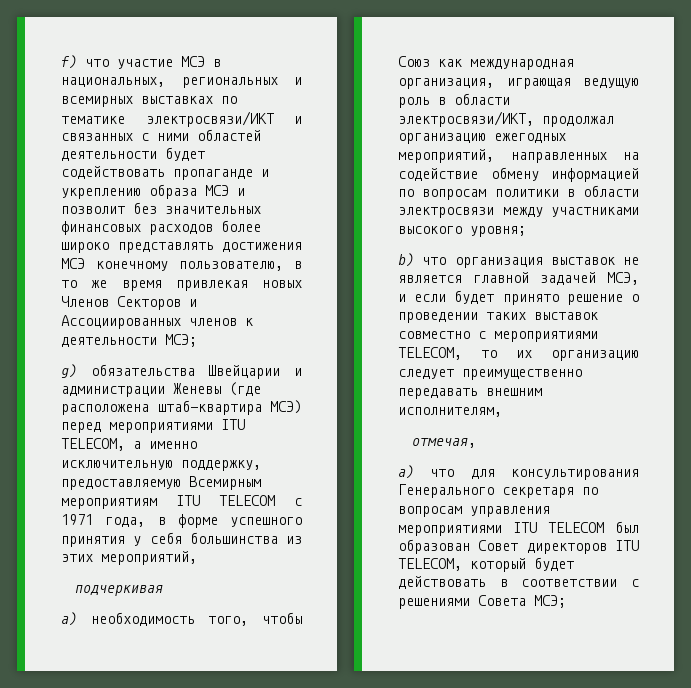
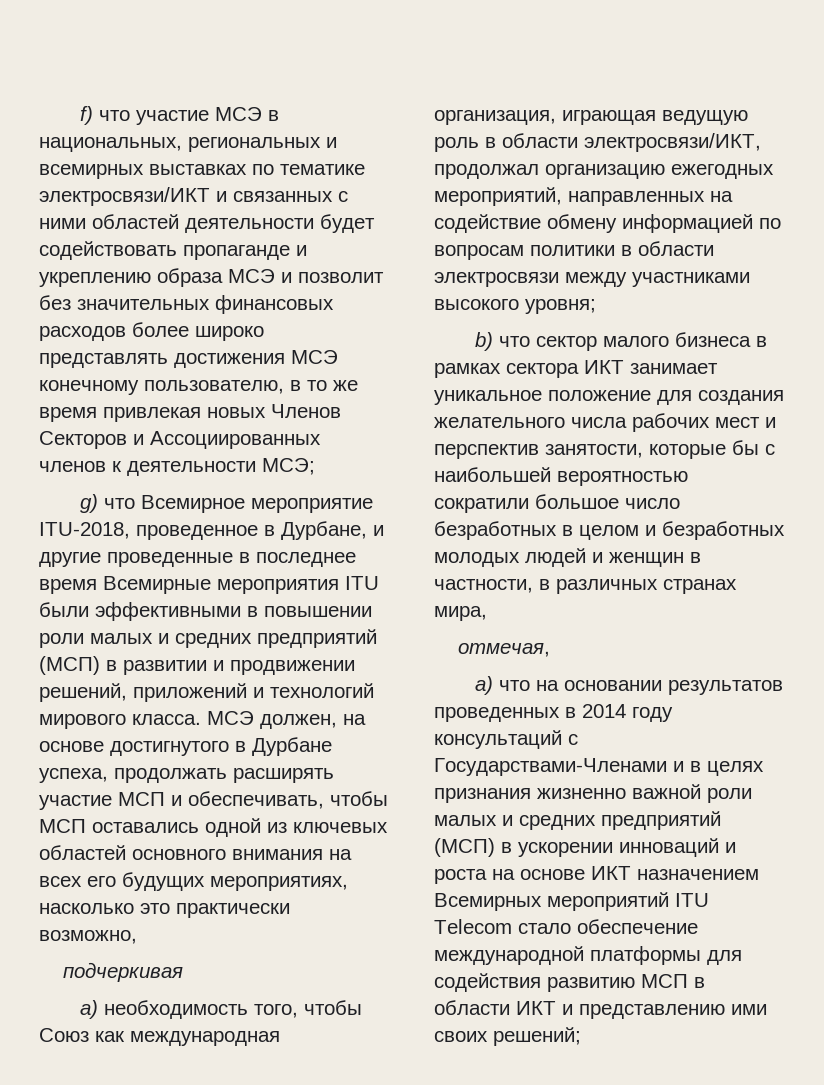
[90,364,302,379] [61,382,261,397] [61,400,302,415] [61,419,245,433] [61,438,197,451] [61,460,261,471] [61,476,261,490] [61,495,302,509] [61,514,302,528] [61,532,302,547] [61,551,197,565] обязательства Швейцарии и администрации Женевы (где расположена штаб-квартира МСЭ) перед мероприятиями ITU TELECOM, а именно исключительную поддержку, предоставляемую Всемирным мероприятиям ITU TELECOM с 1971 года, в форме успешного принятия у себя большинства из этих мероприятий, -> [103,495,373,513] [39,521,384,540] [39,552,356,567] [39,576,379,594] [39,602,372,621] [39,629,377,648] [39,656,355,675] [39,683,374,702] [39,711,366,729] [39,737,332,756] [39,768,334,783] [39,791,388,810] [39,818,388,837] [39,845,352,860] [39,872,348,891] [39,903,290,918] [39,930,137,944] что Всемирное мероприятие ITU-2018, проведенное в Дурбане, и другие проведенные в последнее время Всемирные мероприятия ITU были эффективными в повышении роли малых и средних предприятий (МСП) в развитии и продвижении решений, приложений и технологий мирового класса. МСЭ должен, на основе достигнутого в Дурбане успеха, продолжать расширять участие МСП и обеспечивать, чтобы МСП оставались одной из ключевых областей основного внимания на всех его будущих мероприятиях, насколько это практически возможно,
[454,257,639,268] [398,272,639,285] [398,290,639,305] [398,312,598,323] [398,331,598,342] [398,347,639,361] [398,369,582,380] [398,388,542,399] [398,407,502,417] [412,438,477,448] [398,465,639,480] [398,484,598,498] [398,506,550,517] [398,521,639,536] [398,539,639,554] [398,557,574,572] [398,576,639,589] [398,595,566,609] организация выставок не является главной задачей МСЭ, и если будет принято решение о проведении таких выставок совместно с мероприятиями TELECOM, то их организацию следует преимущественно передавать внешним исполнителям, // отмечая, // a) что для консультирования Генерального секретаря по вопросам управления мероприятиями ITU TELECOM был образован Совет директоров ITU TELECOM, который будет действовать в соответствии с решениями Совета МСЭ; -> [535,332,767,351] [434,360,718,378] [434,390,784,405] [434,413,776,432] [434,440,775,459] [434,467,688,486] [434,494,680,513] [434,521,785,540] [434,548,701,567] [434,579,737,594] [434,606,487,621] [457,643,550,657] [474,676,783,695] [434,704,673,722] [434,730,578,749] [434,758,764,776] [434,784,752,803] [434,811,721,830] [434,838,736,857] [434,866,759,884] [434,892,709,911] [434,919,698,934] [434,946,742,965] [434,973,705,992] [434,1000,767,1019] [434,1027,581,1046] сектор малого бизнеса в рамках сектора ИКТ занимает уникальное положение для создания желательного числа рабочих мест и перспектив занятости, которые бы с наибольшей вероятностью сократили большое число безработных в целом и безработных молодых людей и женщин в частности, в различных странах мира, // отмечая, // a) что на основании результатов проведенных в 2014 году консультаций с Государствами-Членами и в целях признания жизненно важной роли малых и средних предприятий (МСП) в ускорении инноваций и роста на основе ИКТ назначением Всемирных мероприятий ITU Telecom стало обеспечение международной платформы для содействия развитию МСП в области ИКТ и представлению ими своих решений;

